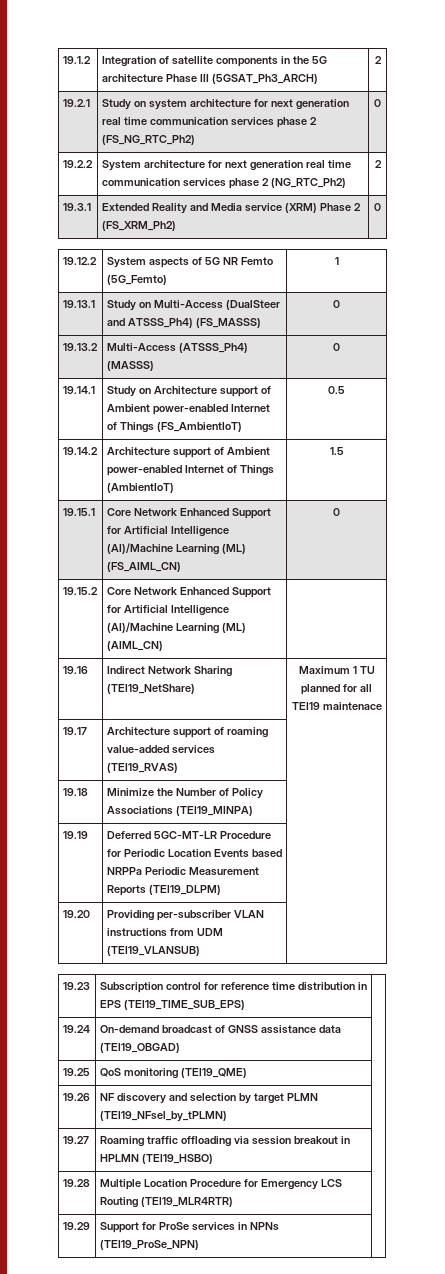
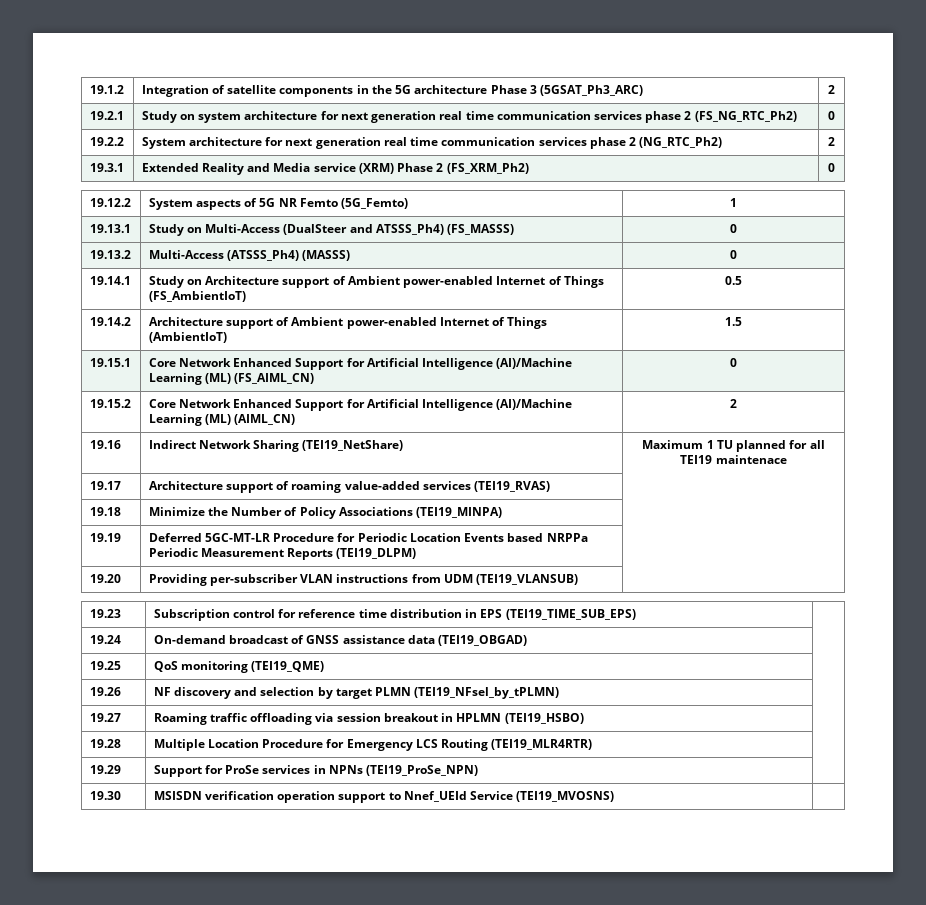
[199,74,318,84] III (5GSAT_Ph3_ARCH) -> [529,85,643,96] 3 (5GSAT_Ph3_ARC)
(163, 646) none -> [730,399,737,408] 2
(199, 1245) none -> [89,791,121,800] [153,791,615,803] // 19.30 | MSISDN verification operation support to Nnef_UEId Service (TEI19_MVOSNS) |

